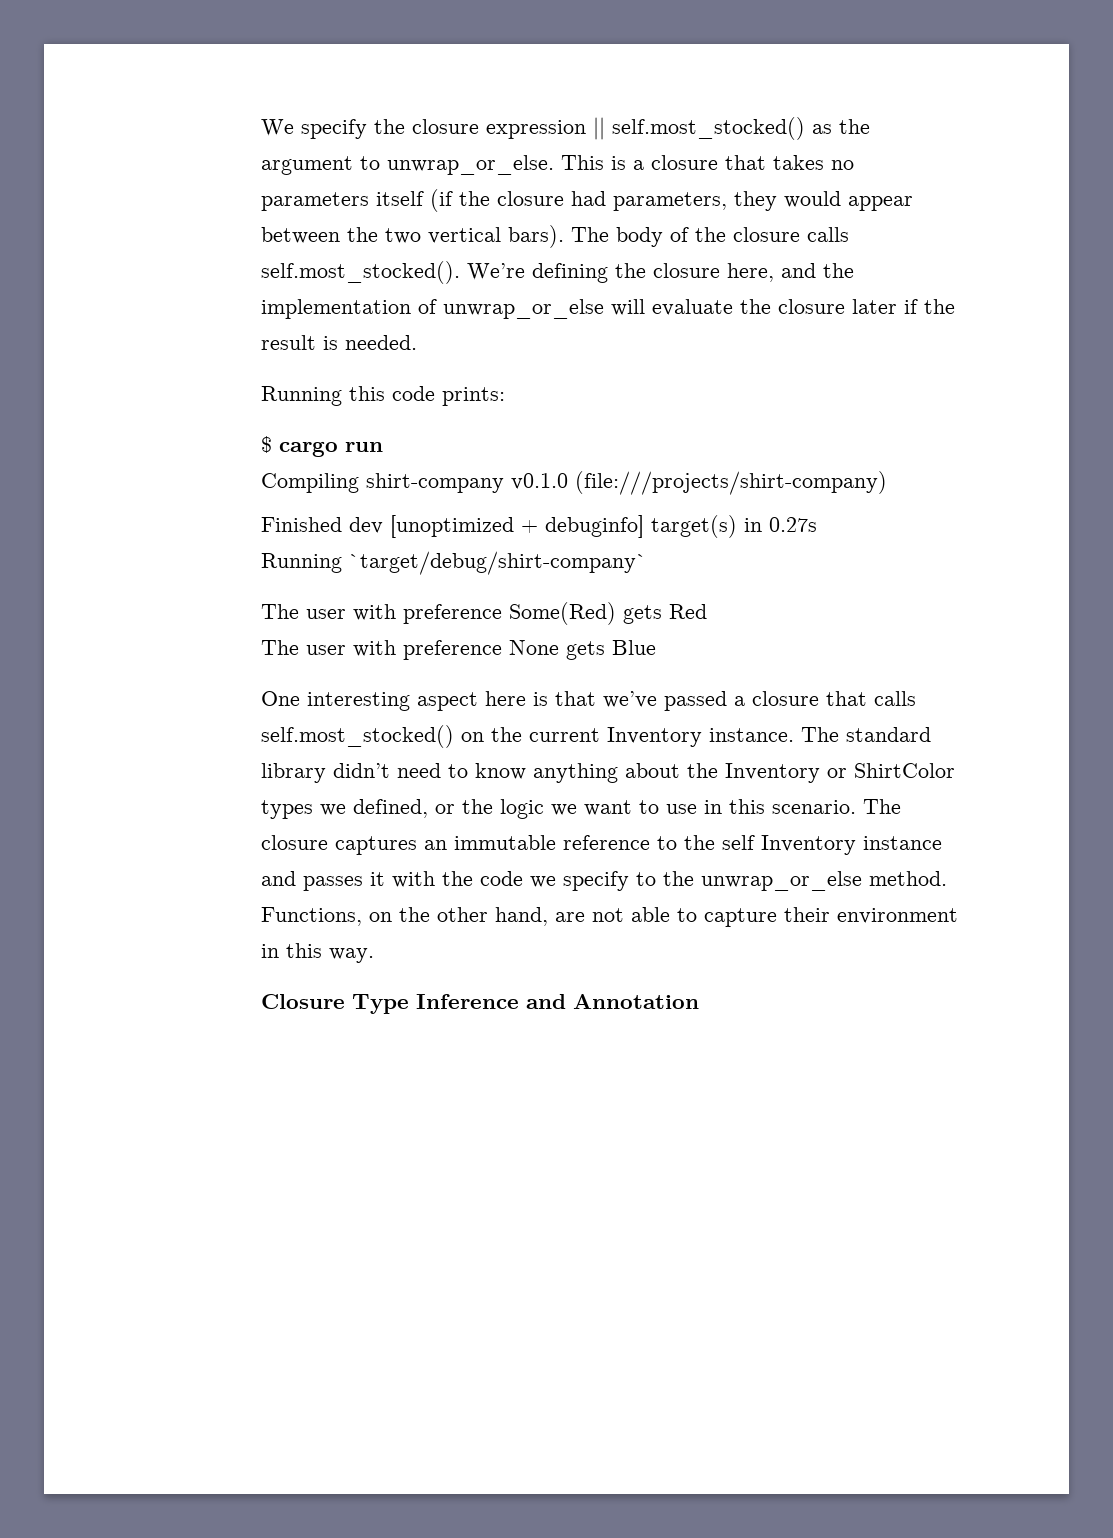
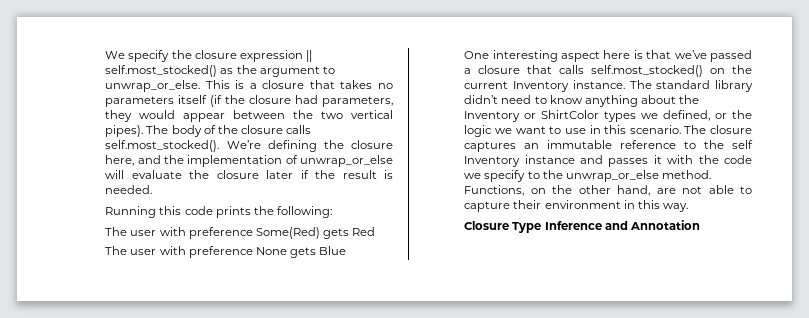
[508,225,565,248] bars). -> [105,125,144,137] pipes).
[442,387,506,406] [261,436,384,457] [261,471,888,495] [261,515,818,538] [261,551,648,575] prints: // $ cargo run // Compiling shirt-company v0.1.0 (file:///projects/shirt-company) // Finished dev [unoptimized + debuginfo] target(s) in 0.27s // Running `target/debug/shirt-company` -> [215,206,332,218] prints the following:

